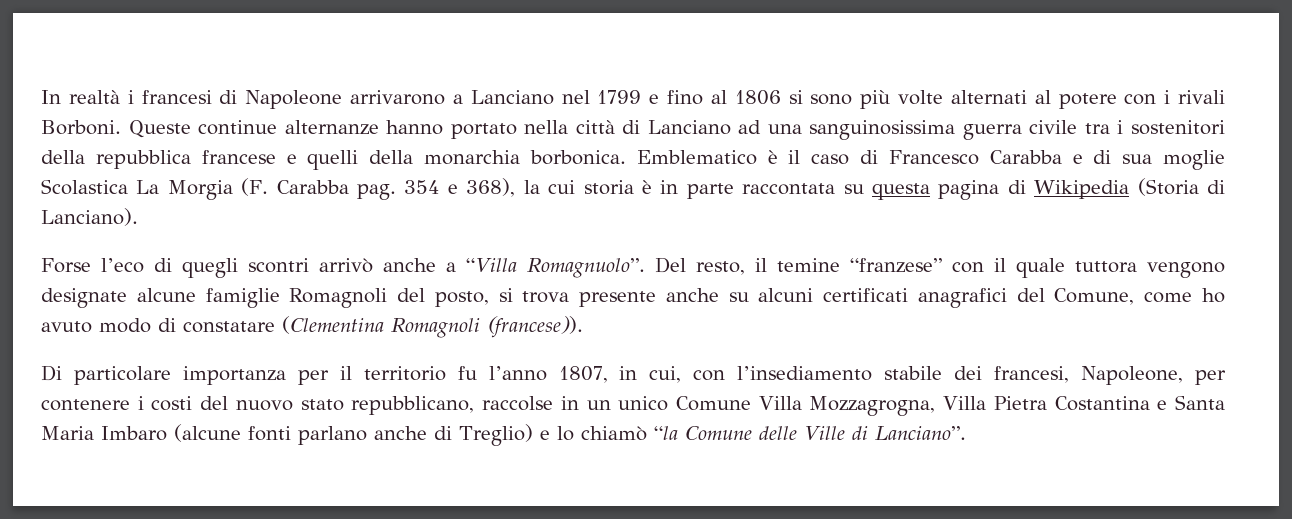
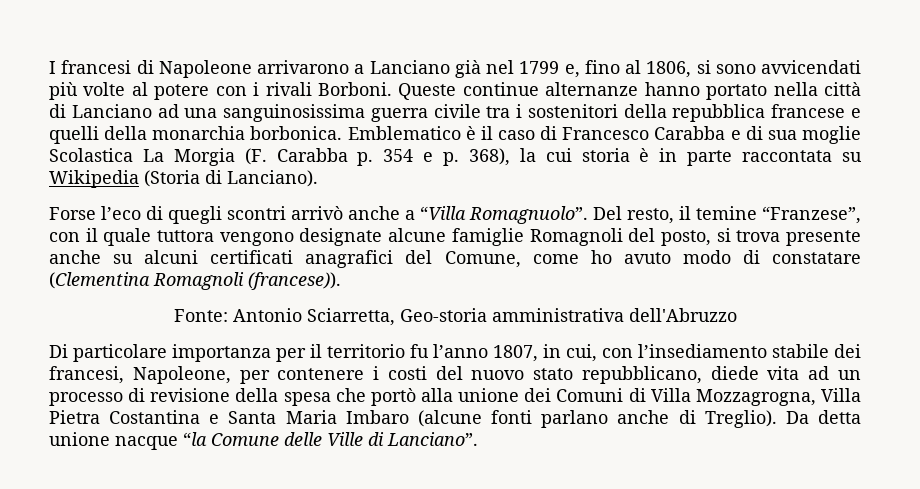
[41,90,134,104] In realtà i -> [49,61,56,74] I
(554, 97) none -> [454,60,481,78] già
[649,94,660,104] e -> [564,64,580,78] e,
[734,90,781,105] 1806 -> [646,61,692,78] 1806,
(853, 99) none -> [761,60,861,74] avvicendati
[950,90,1027,104] alternati -> (126, 89) none
[357,184,397,200] pag. -> [357,152,374,166] p.
(458, 189) none -> [443,152,460,166] p.
[871,180,1026,200] questa pagina di -> (862, 157) none
[849,258,942,273] “franzese” -> [762,206,861,224] “Franzese”,
(583, 327) none -> [173,308,737,326] // Fonte: Antonio Sciarretta, Geo-storia amministrativa dell'Abruzzo
[482,396,751,411] raccolse in un unico Comune -> [710,366,861,380] [49,388,646,406] diede vita ad un processo di revisione della spesa che portò alla unione dei Comuni di
[459,424,647,446] Treglio) e lo chiamò -> [704,410,862,428] [49,432,178,450] Treglio). Da detta unione nacque

